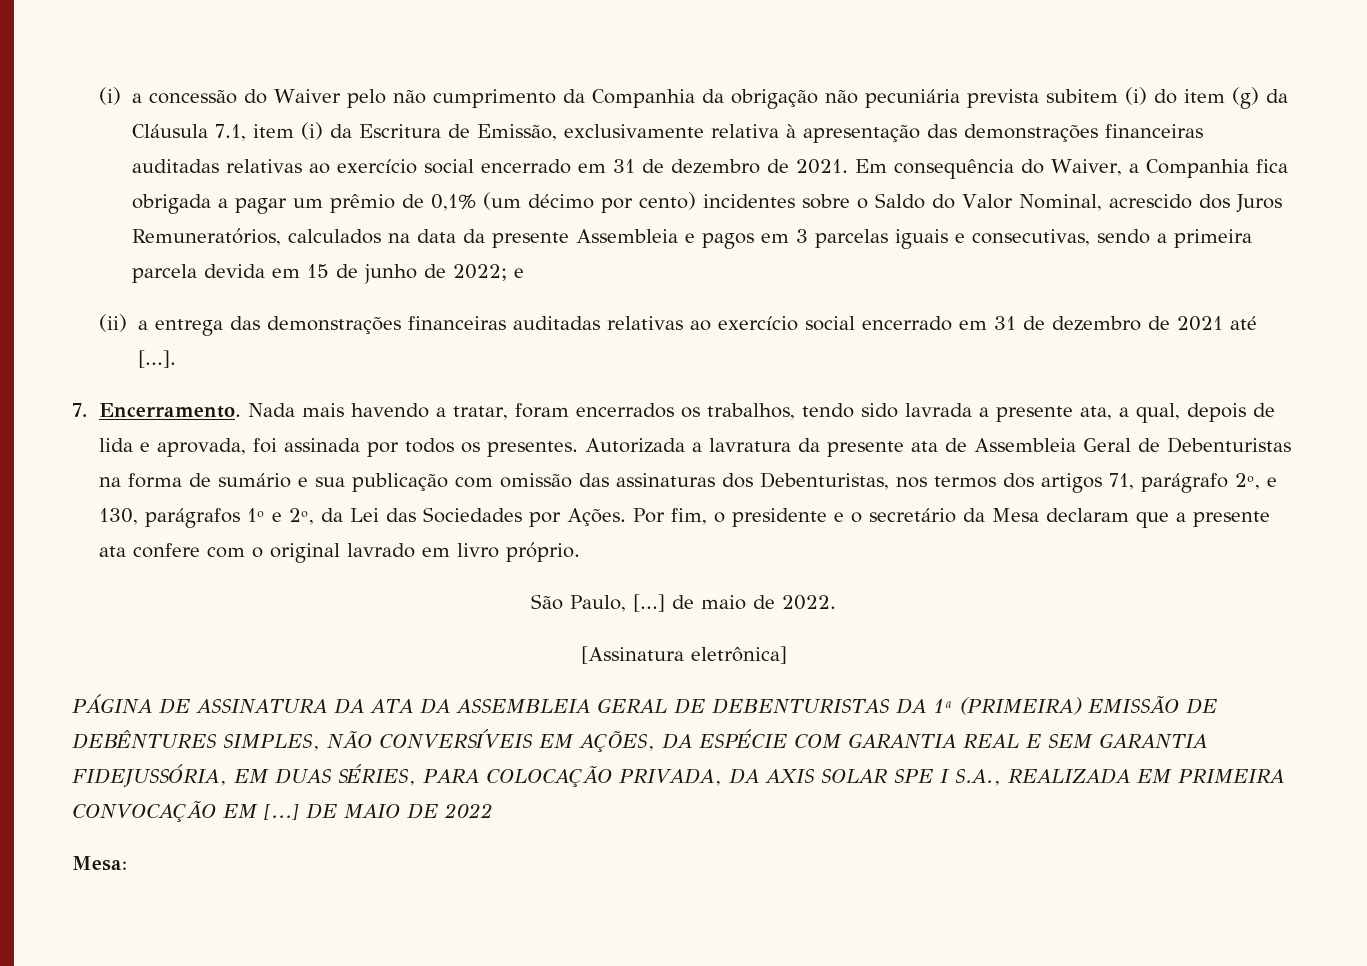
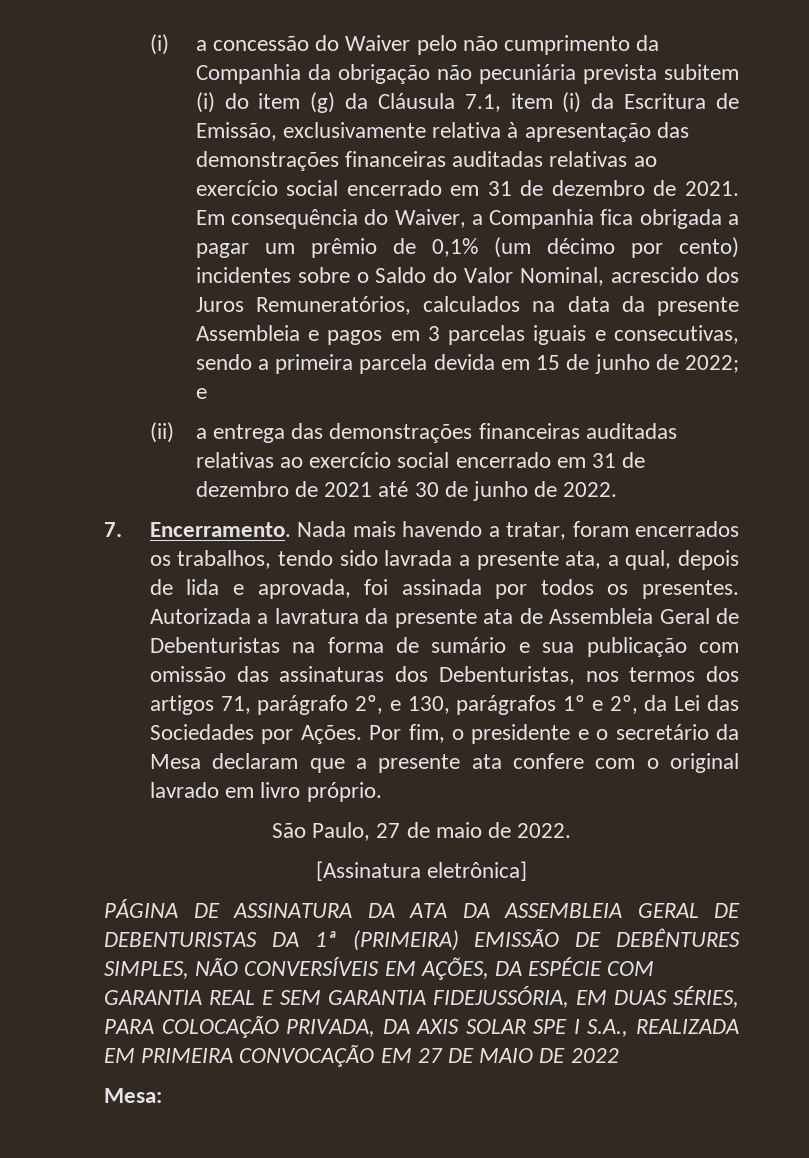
[137,350,176,368] [...]. -> [414,481,618,501] 30 de junho de 2022.
[632,594,665,612] [...] -> [376,823,401,838] 27
[263,803,299,820] [...] -> [417,1048,443,1063] 27

